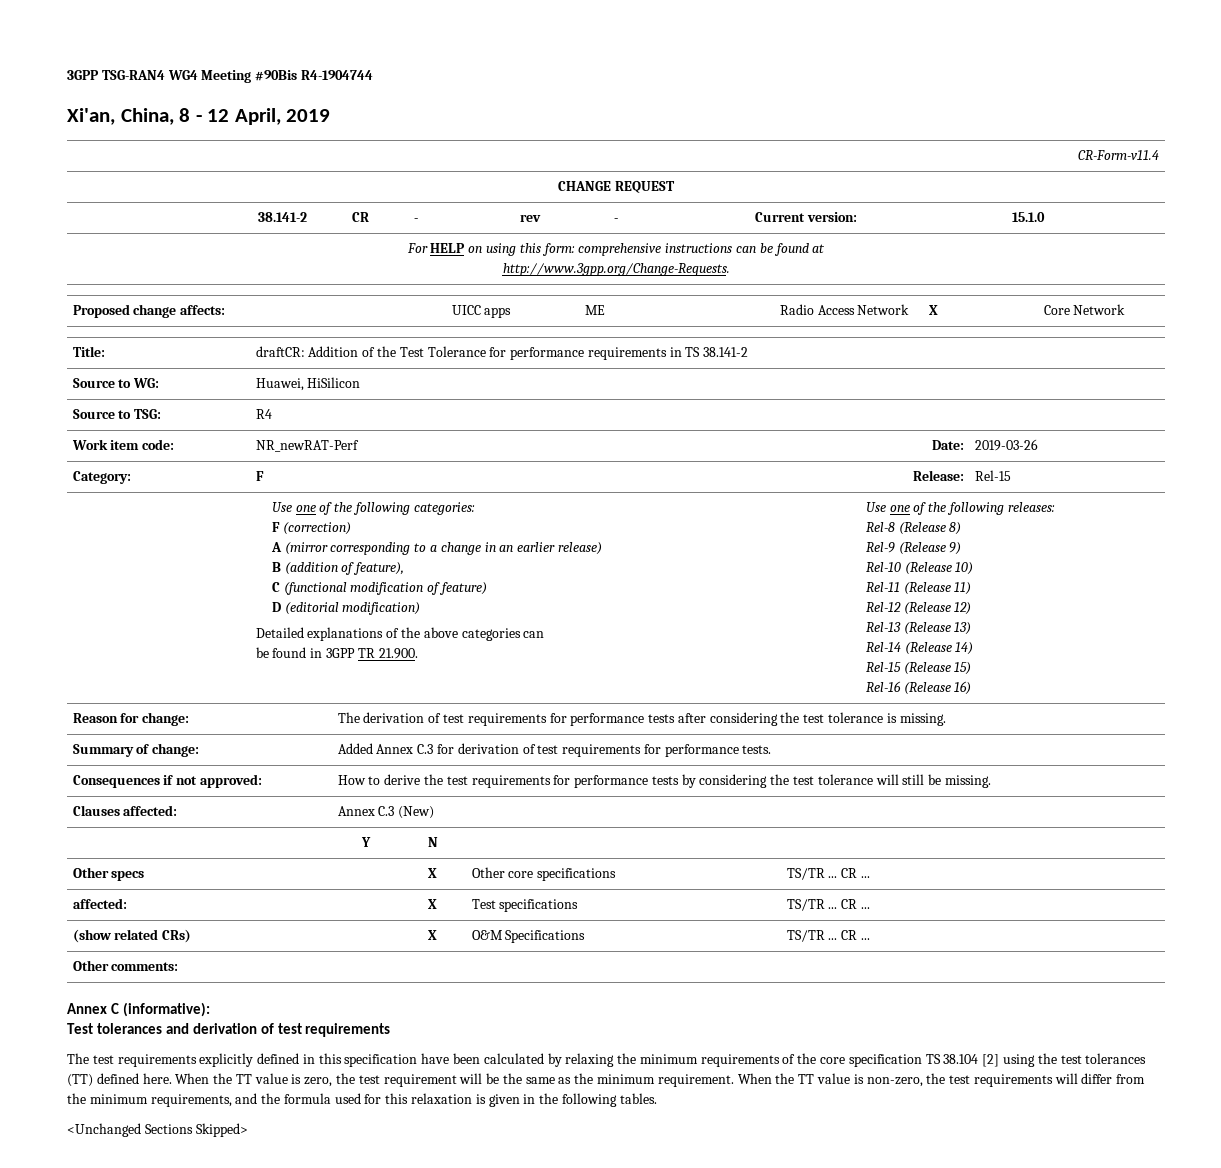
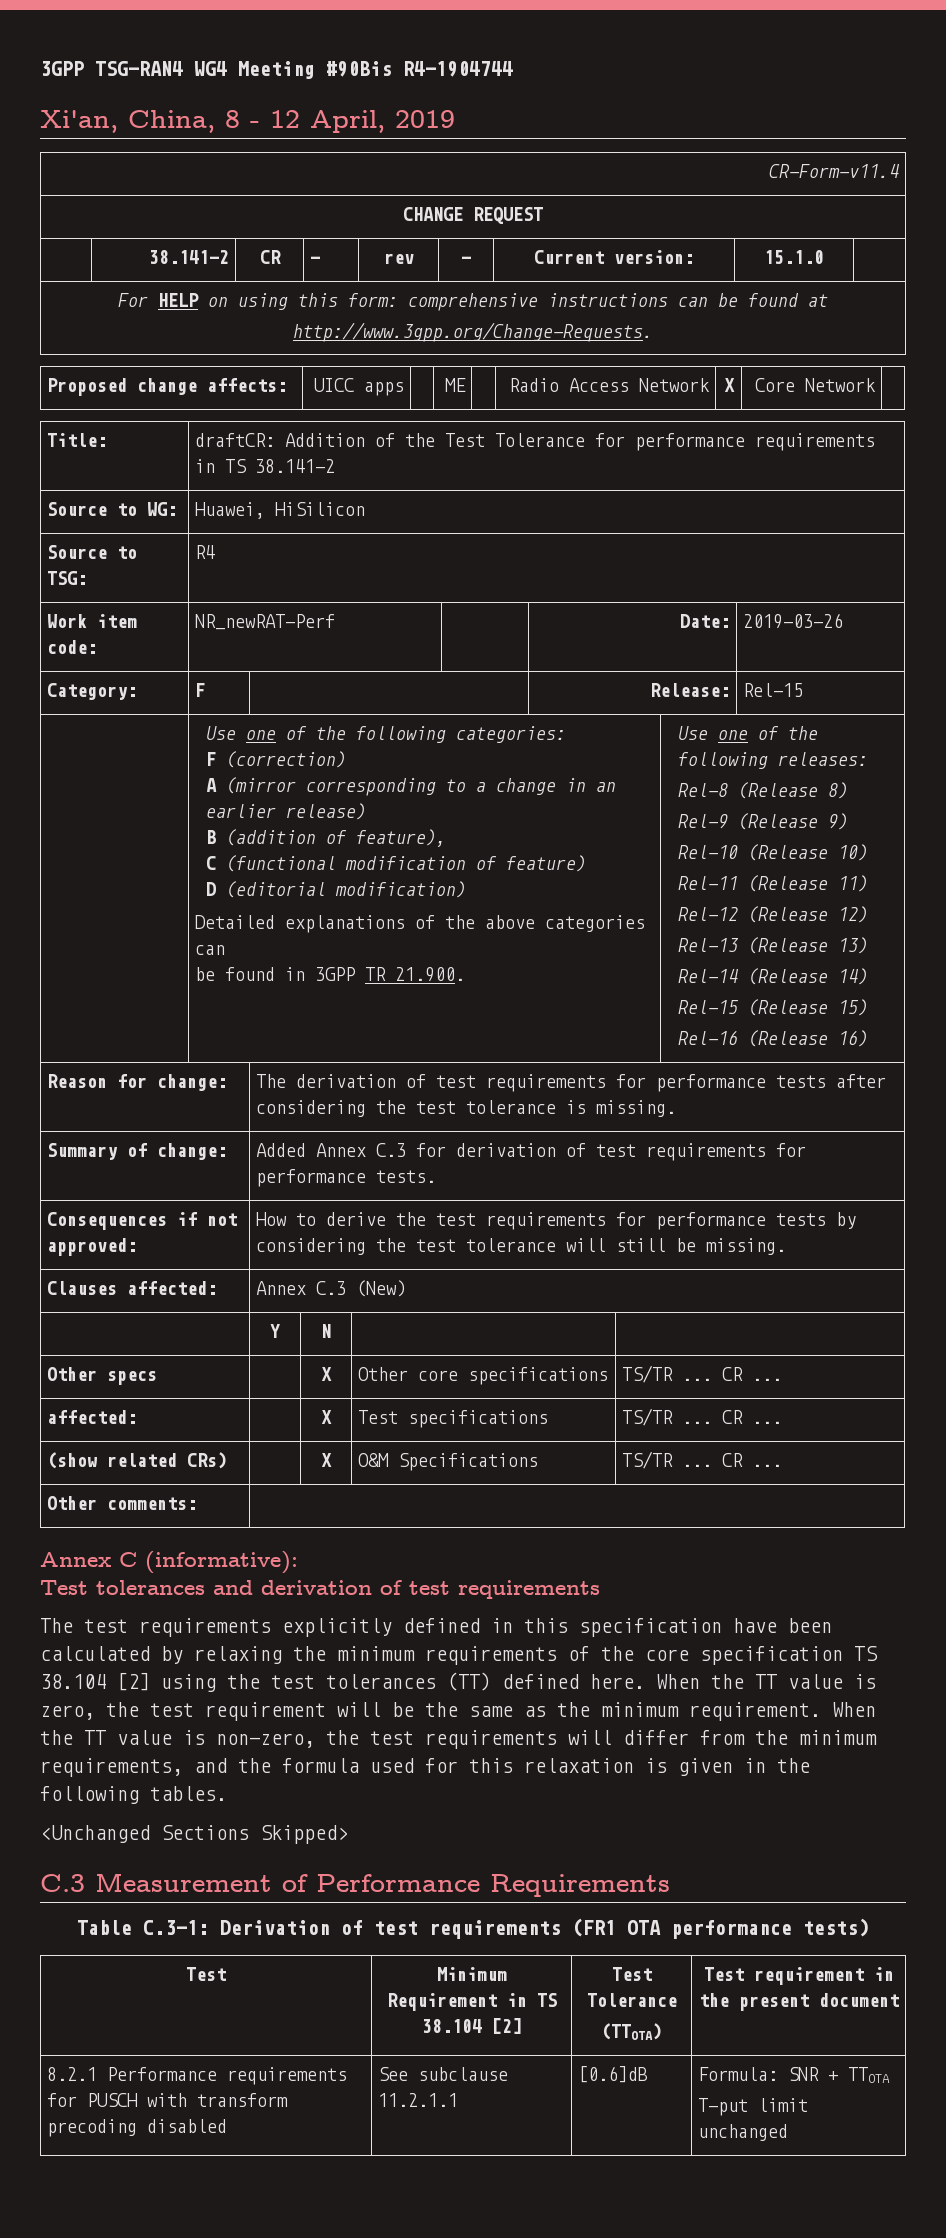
(248, 1130) none -> [40,1873,670,1897] [77,1918,869,1939] [186,1967,226,1981] [436,1967,507,1981] [386,1993,557,2011] [421,2018,522,2034] [611,1967,652,1981] [586,1993,677,2007] [601,2023,662,2040] [703,1967,894,1985] [698,1993,899,2011] [46,2067,347,2085] [46,2093,288,2107] [46,2119,227,2137] [377,2067,508,2081] [377,2093,458,2107] [577,2066,648,2083] [697,2067,890,2083] [697,2098,808,2116] [697,2124,788,2141] // C.3 Measurement of Performance Requirements // Table C.3-1: Derivation of test requirements (FR1 OTA performance tests) // Test | Minimum Requirement in TS 38.104 [2] | Test Tolerance // (TTOTA) | Test requirement in the present document // 8.2.1 Performance requirements for PUSCH with transform precoding disabled | See subclause 11.2.1.1 | [0.6]dB | Formula: SNR + TTOTA // T-put limit unchanged

